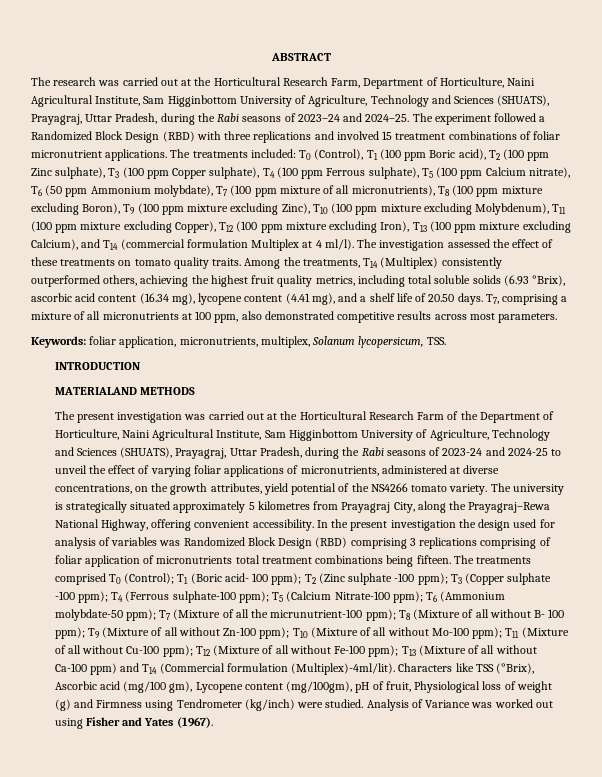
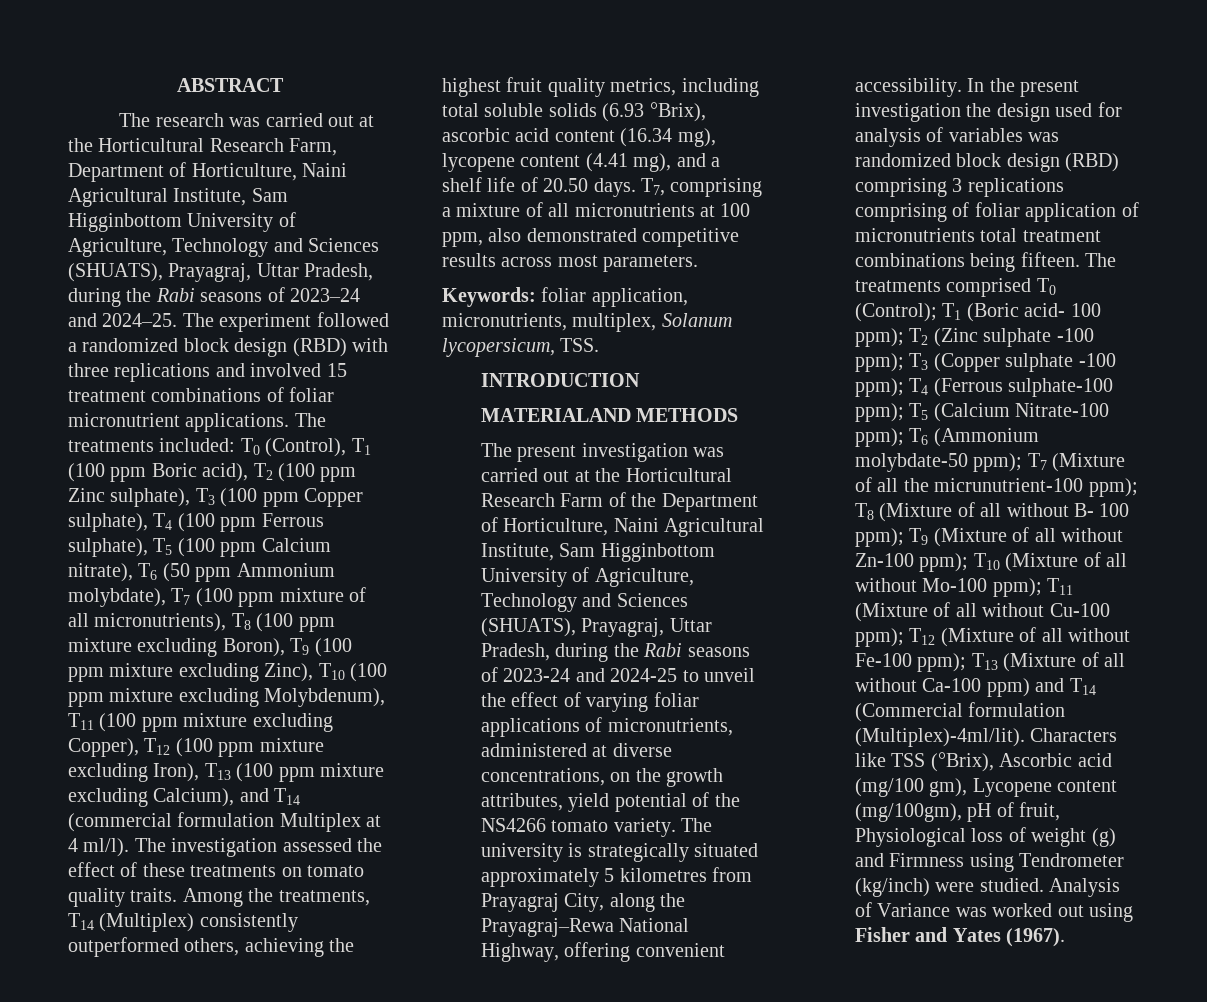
[31,131,160,143] Randomized Block Design -> [82,338,288,357] randomized block design
[183,537,313,549] Randomized Block Design -> [854,153,1060,172] randomized block design

